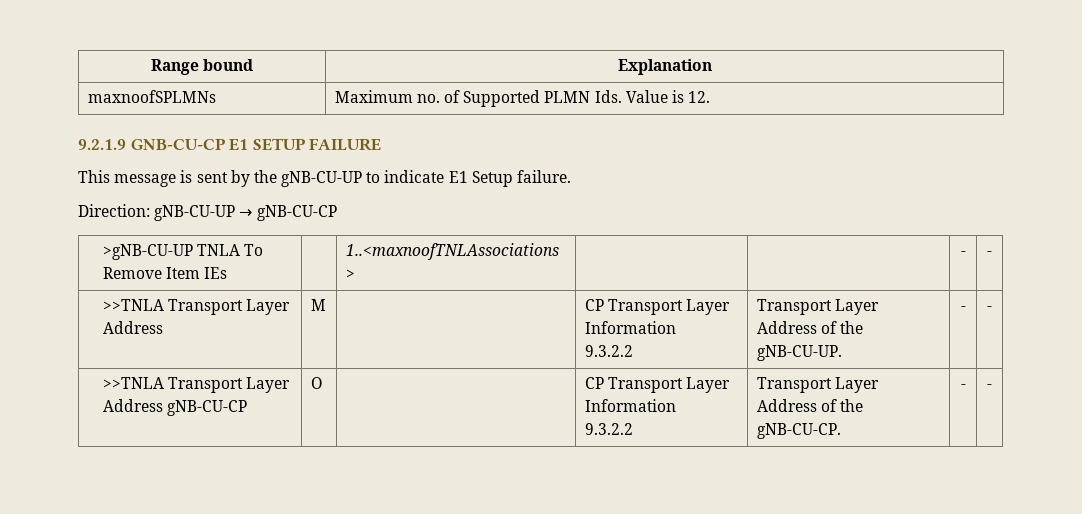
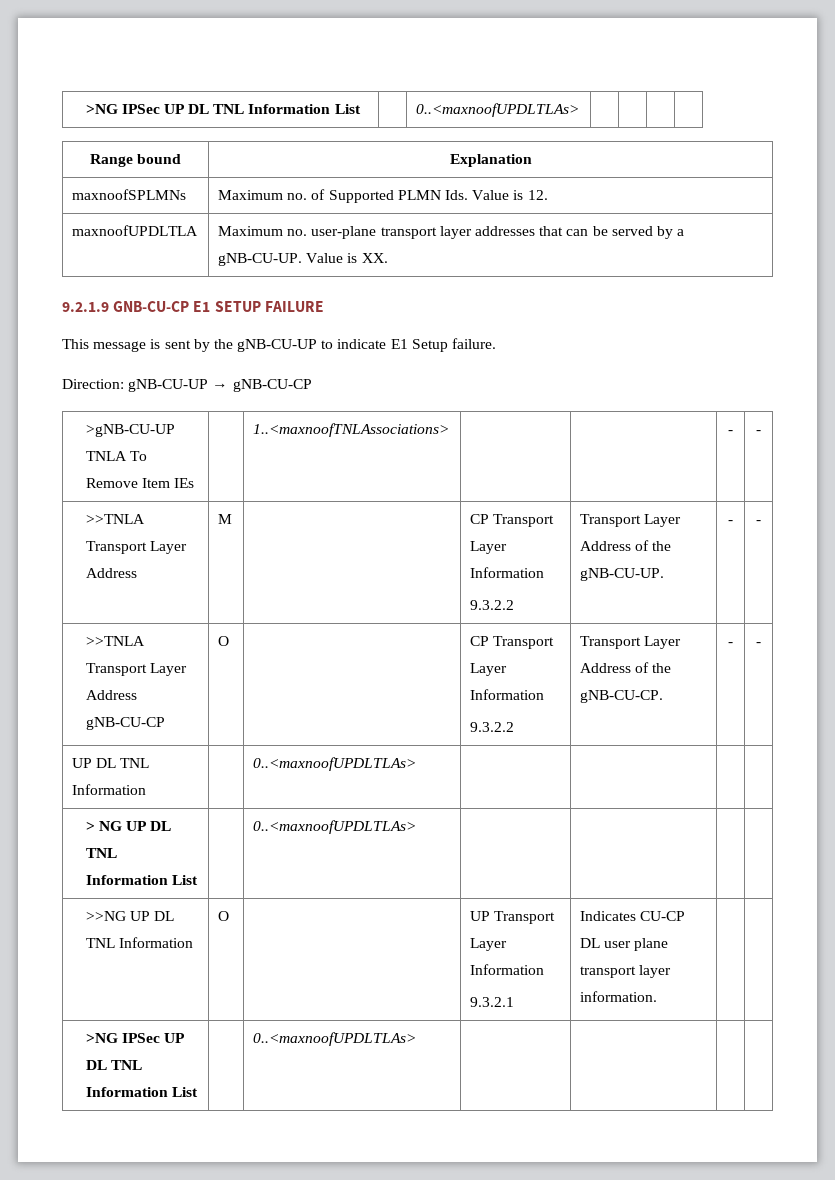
(150, 67) none -> [85,104,361,114] [416,103,580,117] >NG IPSec UP DL TNL Information List | | 0..<maxnoofUPDLTLAs> | | | | //
(711, 97) none -> [72,225,199,236] [218,226,685,239] [218,253,388,266] // maxnoofUPDLTLA | Maximum no. user-plane transport layer addresses that can be served by a gNB-CU-UP. Value is XX.
(992, 386) none -> [72,758,150,768] [72,784,147,795] [253,757,417,771] [85,821,172,831] [85,848,117,858] [85,875,198,885] [253,820,417,834] [85,911,174,921] [85,937,193,948] [218,911,230,921] [470,911,556,924] [470,938,508,951] [470,964,545,975] [470,997,515,1007] [580,911,686,921] [580,938,669,951] [580,965,672,978] [580,991,658,1002] [85,1033,185,1043] [85,1060,142,1070] [85,1087,198,1097] [253,1032,417,1046] // UP DL TNL Information | | 0..<maxnoofUPDLTLAs> | | | | // > NG UP DL TNL Information List | | 0..<maxnoofUPDLTLAs> | | | | // >>NG UP DL TNL Information | O | | UP Transport Layer Information // 9.3.2.1 | Indicates CU-CP DL user plane transport layer information. | | // >NG IPSec UP DL TNL Information List | | 0..<maxnoofUPDLTLAs> | | | |

